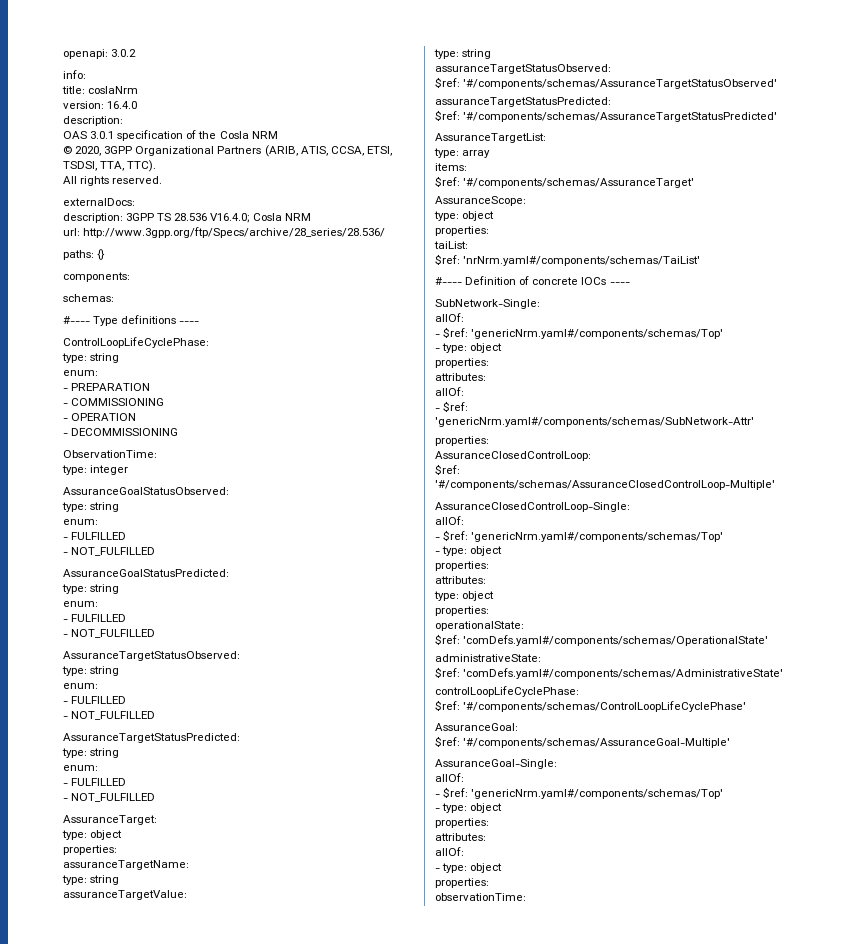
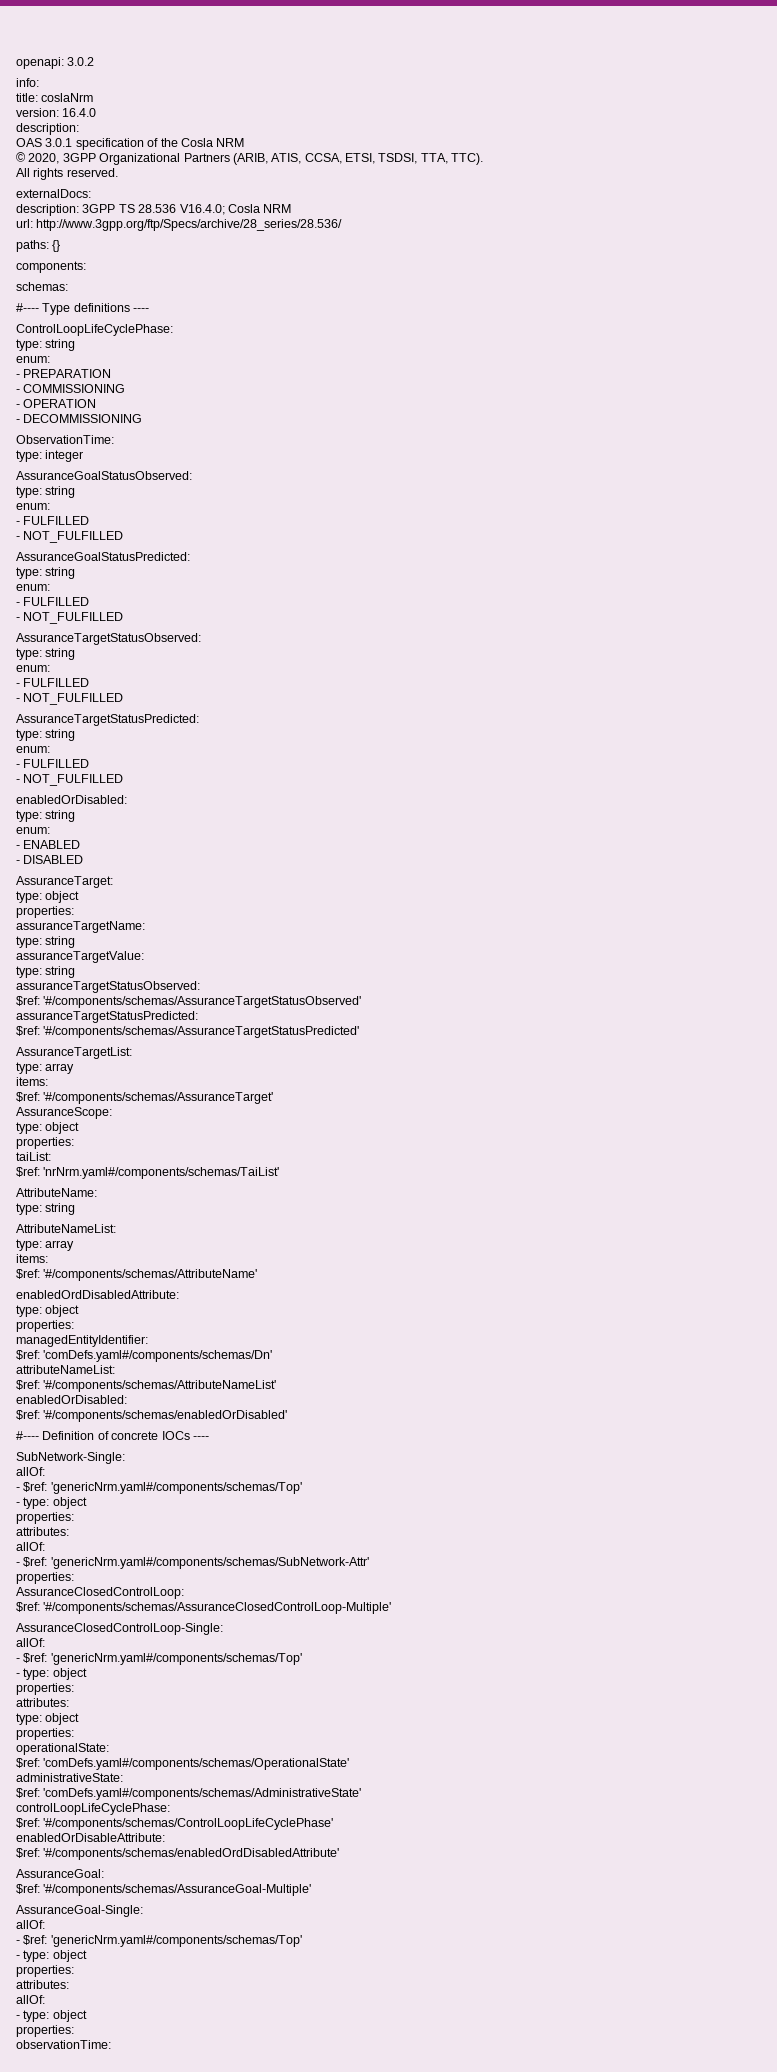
(156, 797) none -> [16,795,127,804] [16,810,76,822] [16,827,50,834] [16,840,81,849] [16,855,84,864] // enabledOrDisabled: // type: string // enum: // - ENABLED // - DISABLED
(701, 261) none -> [16,1188,97,1197] [16,1203,76,1215] [16,1224,116,1233] [16,1239,75,1251] [16,1254,48,1263] [16,1269,258,1281] [16,1290,179,1299] [16,1305,80,1317] [16,1320,74,1332] [16,1335,148,1347] [16,1350,273,1362] [16,1365,115,1374] [16,1380,277,1392] [16,1395,127,1404] [16,1410,288,1422] // AttributeName: // type: string // AttributeNameList: // type: array // items: // $ref: '#/components/schemas/AttributeName' // enabledOrdDisabledAttribute: // type: object // properties: // managedEntityIdentifier: // $ref: 'comDefs.yaml#/components/schemas/Dn' // attributeNameList: // $ref: '#/components/schemas/AttributeNameList' // enabledOrDisabled: // $ref: '#/components/schemas/enabledOrDisabled'
(747, 706) none -> [16,1833,165,1842] [16,1848,340,1860] // enabledOrDisableAttribute: // $ref: '#/components/schemas/enabledOrdDisabledAttribute'

